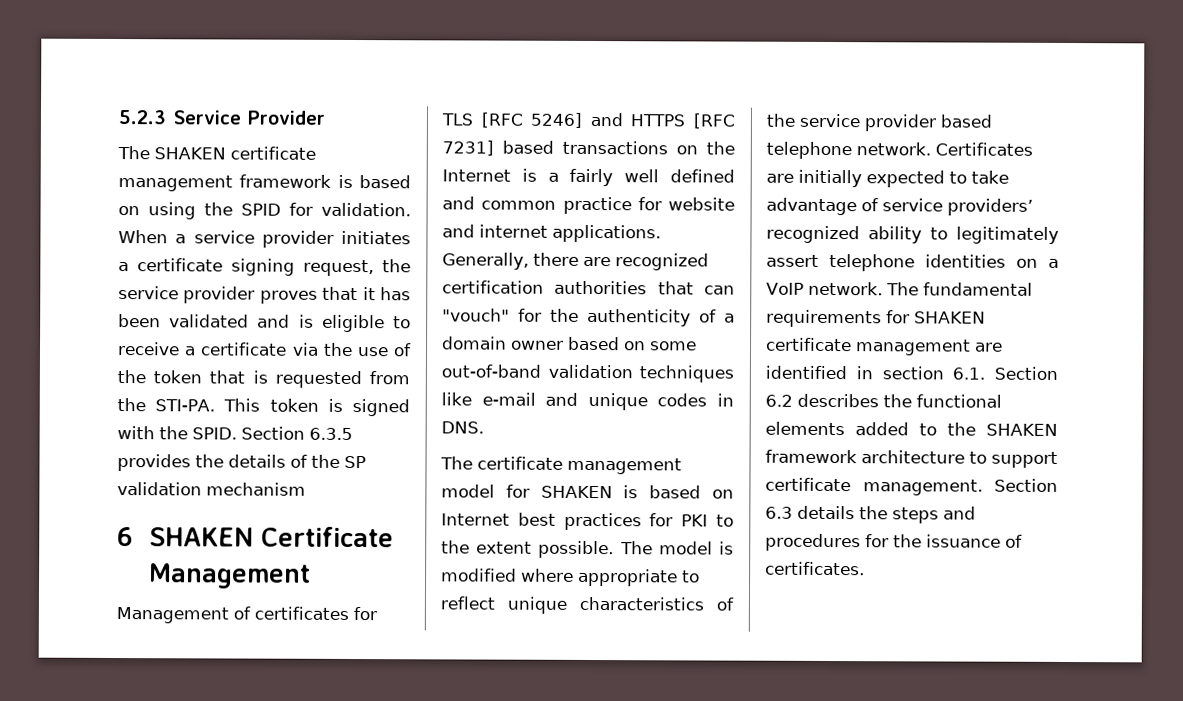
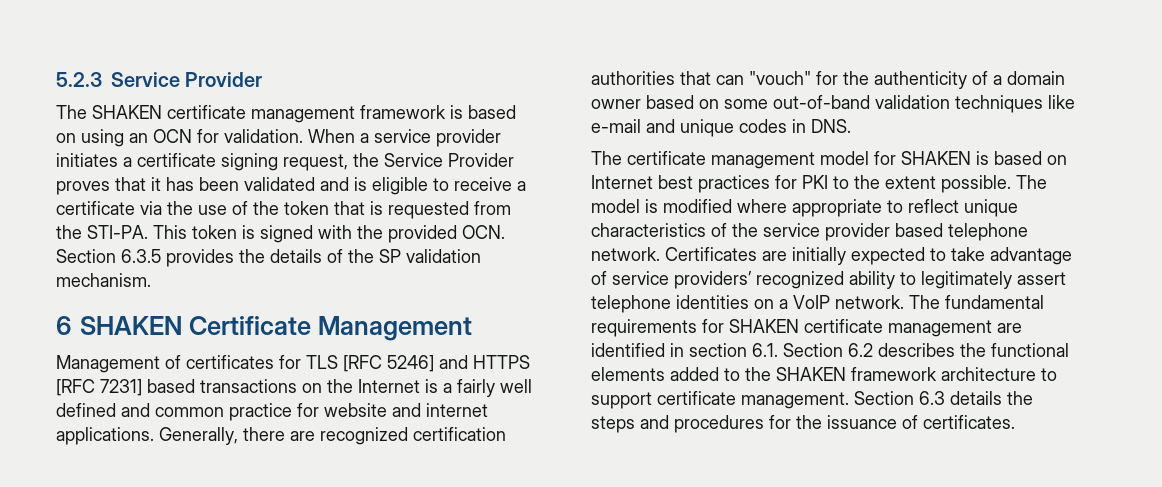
[204,202,281,216] the SPID -> [129,129,192,143] an OCN
[118,286,256,304] service provider -> [384,153,514,167] Service Provider
[192,427,237,440] SPID. -> [388,225,505,243] provided OCN.
[206,482,306,496] mechanism -> [56,273,151,287] mechanism.

